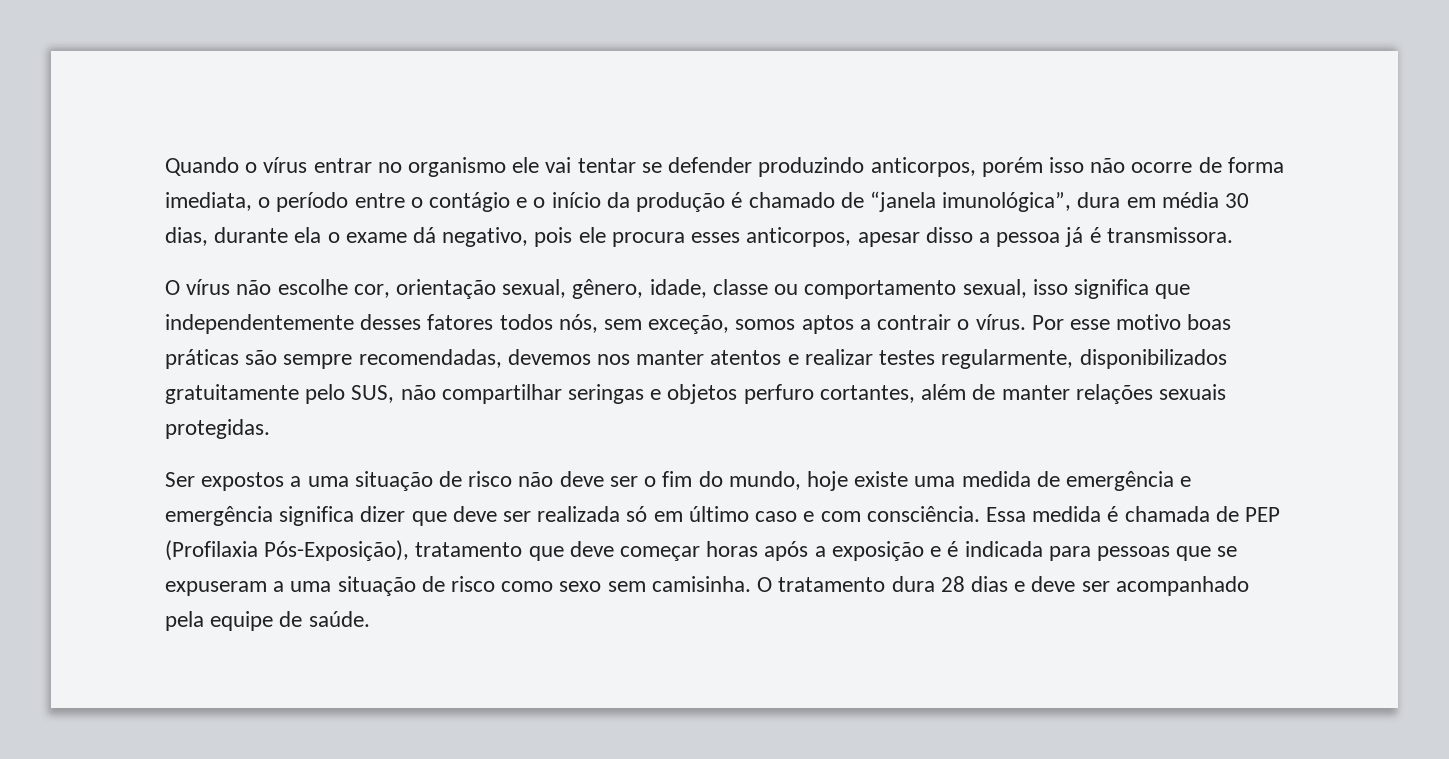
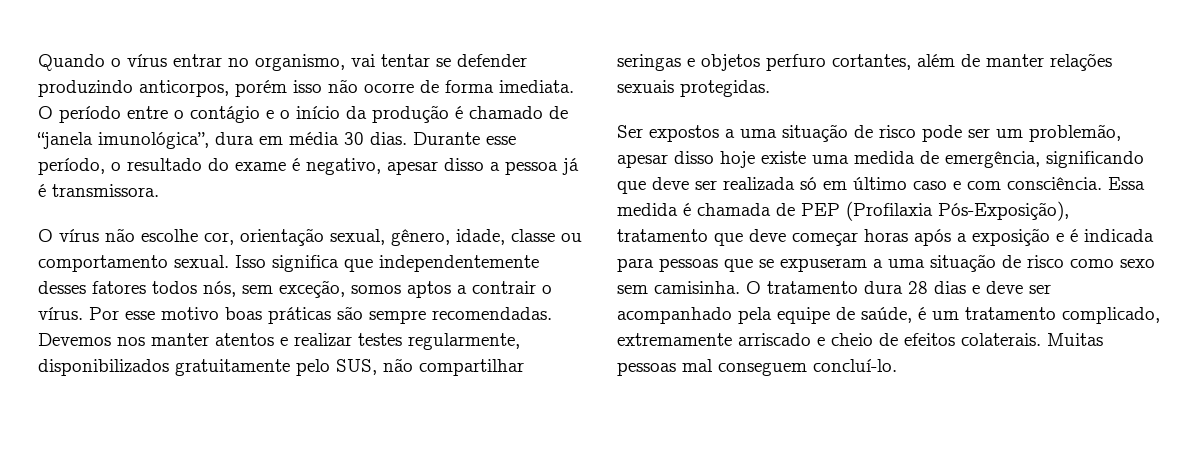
[408,157,540,177] organismo ele -> [255,54,345,71] organismo,
[165,192,271,211] imediata, o -> [499,80,574,93] [38,106,53,119] imediata. O
[165,227,852,247] dias, durante ela o exame dá negativo, pois ele procura esses anticorpos, -> [370,132,516,145] [38,158,381,175] dias. Durante esse período, o resultado do exame é negativo,
[962,279,1068,298] sexual, isso -> [174,255,266,268] sexual. Isso
[358,349,591,368] recomendadas, devemos -> [432,307,552,320] [38,333,111,346] recomendadas. Devemos
[518,471,801,490] não deve ser o fim do mundo, -> [922,124,1121,142] [617,151,714,168] pode ser um problemão, apesar disso
[1065,471,1192,491] [165,506,406,526] emergência e emergência significa dizer -> [945,151,1144,168] emergência, significando
[308,611,370,627] saúde. -> [861,307,1160,324] [617,333,1103,346] [617,359,897,376] saúde, é um tratamento complicado, extremamente arriscado e cheio de efeitos colaterais. Muitas pessoas mal conseguem concluí-lo.

